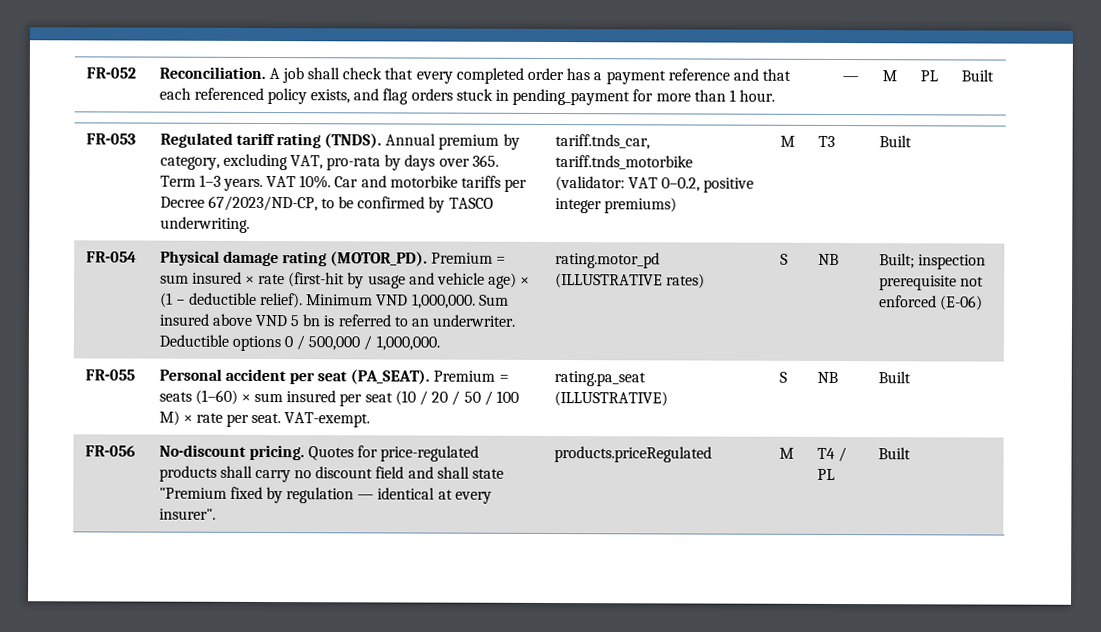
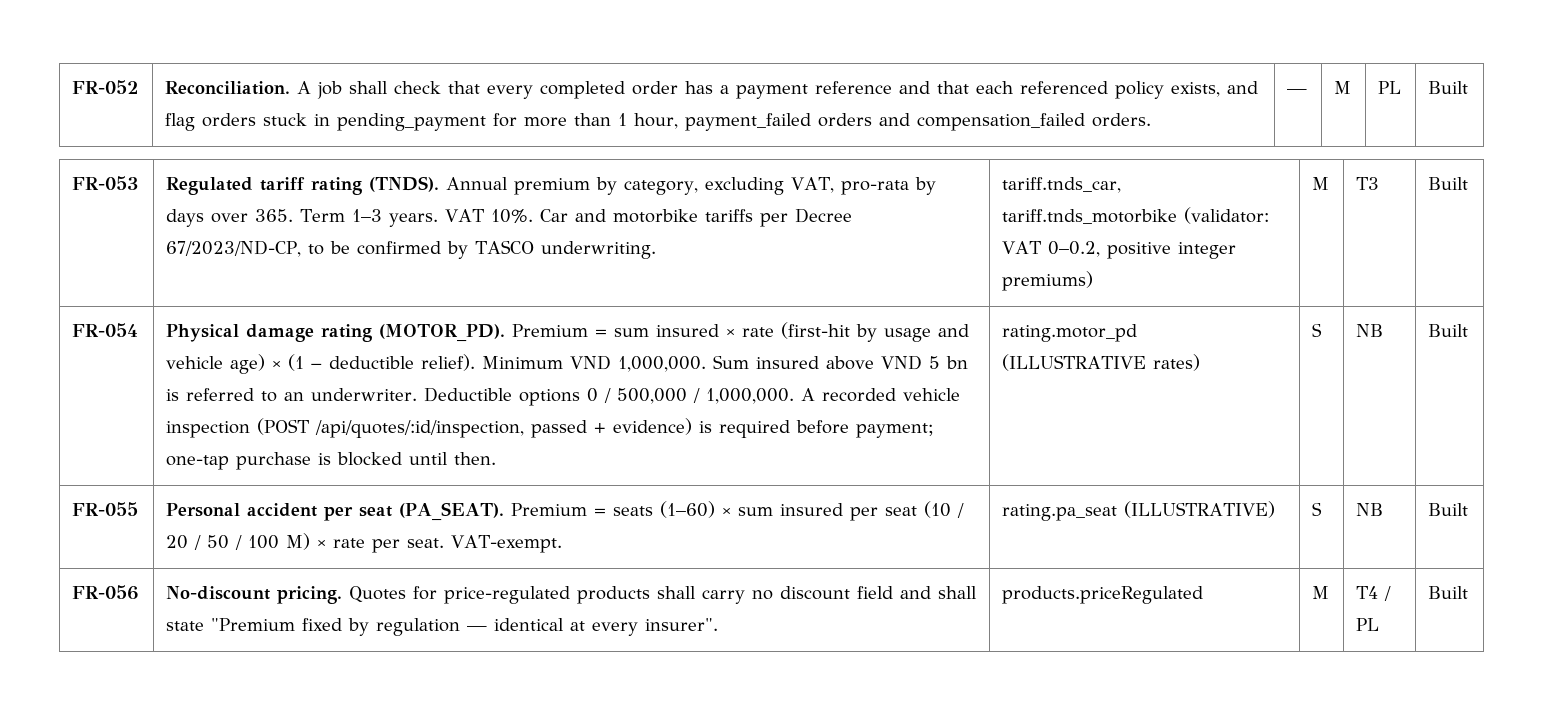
[739,89,776,102] hour. -> [634,113,1152,131] hour, payment_failed orders and compensation_failed orders.
(440, 343) none -> [801,388,961,402] [166,418,935,438] [166,452,497,470] A recorded vehicle inspection (POST /api/quotes/:id/inspection, passed + evidence) is required before payment; one-tap purchase is blocked until then.
[878,253,986,270] [878,275,984,291] [878,295,983,311] Built; inspection prerequisite not enforced (E-06) -> [1428,324,1469,337] Built

